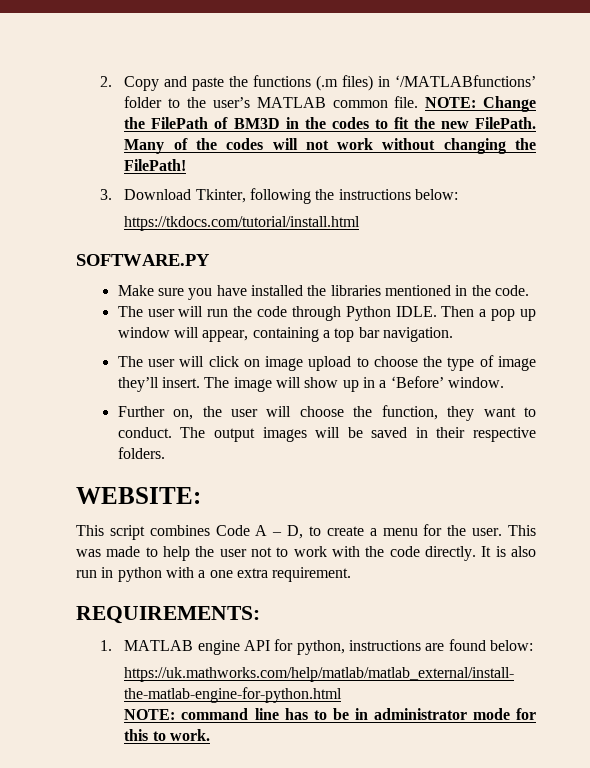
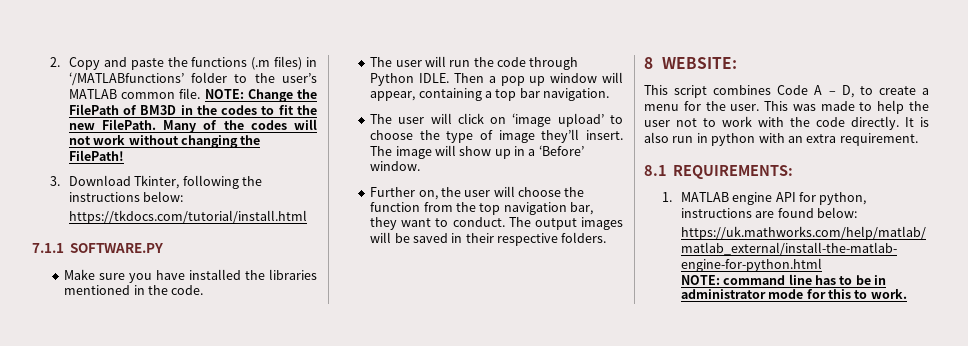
(361, 223) none -> [32,243,64,253] 7.1.1
[265,356,352,371] image upload -> [512,113,604,127] ‘image upload’
[381,405,438,420] function, -> [370,202,594,215] function from the top navigation bar,
(165, 453) none -> [644,57,653,69] 8
[198,570,233,578] a one -> [787,136,803,143] an
(352, 574) none -> [644,165,667,176] 8.1

